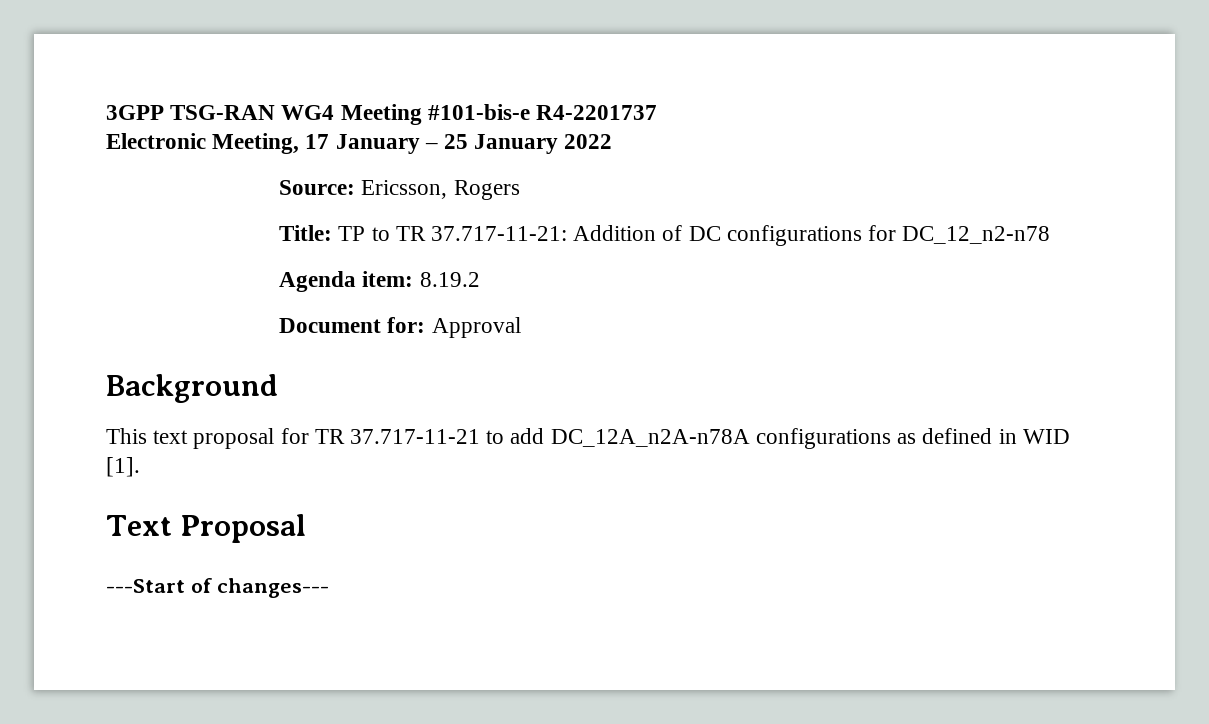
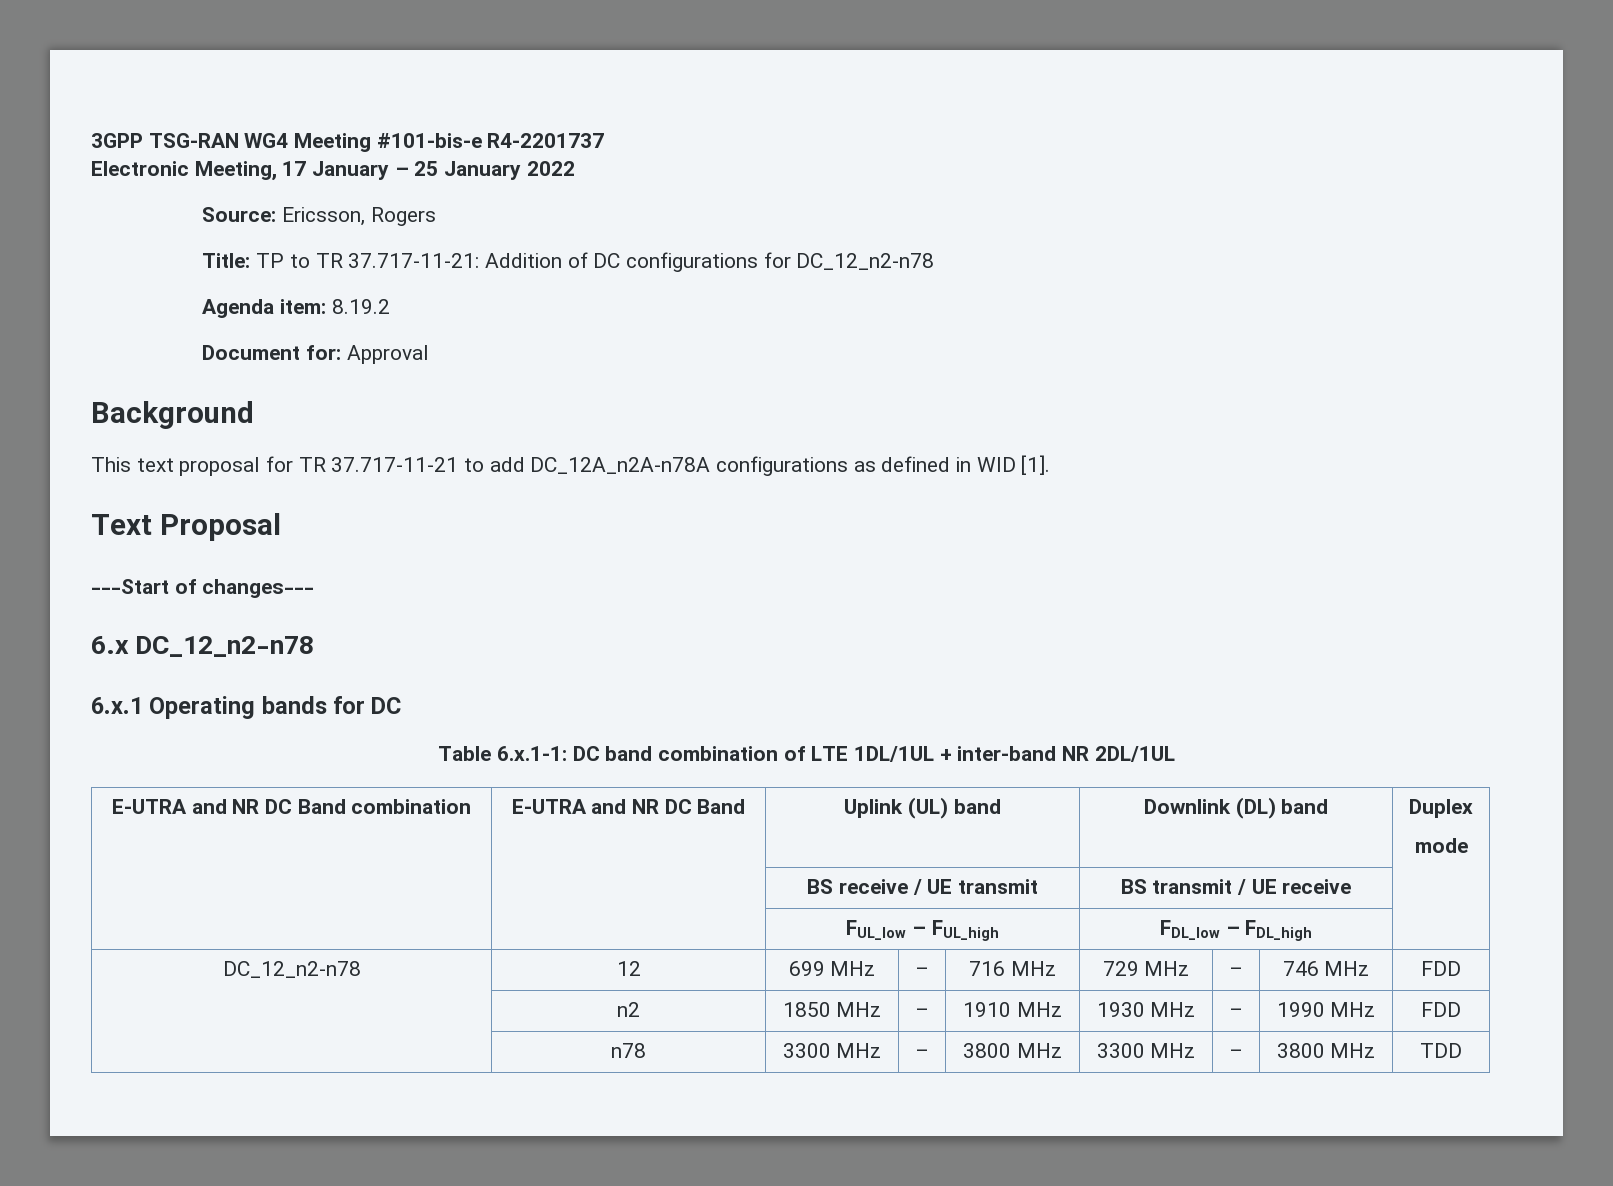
(329, 588) none -> [91,636,315,657] [91,696,402,719] [438,746,1175,762] [111,799,472,814] [511,799,746,814] [844,797,1001,819] [1143,797,1329,819] [1409,799,1473,818] [1414,838,1468,853] [807,879,1038,895] [1120,879,1352,895] [846,920,999,941] [1159,920,1313,941] [222,961,361,978] [616,961,641,976] [788,961,876,976] [915,967,929,976] [969,961,1056,976] [1102,961,1190,976] [1229,967,1243,976] [1282,961,1370,976] [1421,961,1461,976] [617,1002,640,1017] [782,1002,882,1017] [915,1008,929,1017] [963,1002,1062,1017] [1096,1002,1196,1017] [1229,1008,1243,1017] [1276,1002,1376,1017] [1421,1002,1461,1017] [611,1043,646,1058] [782,1043,882,1058] [915,1049,929,1058] [963,1043,1062,1058] [1096,1043,1196,1058] [1229,1049,1243,1058] [1276,1043,1376,1058] [1420,1043,1462,1058] // 6.x DC_12_n2-n78 // 6.x.1 Operating bands for DC // Table 6.x.1-1: DC band combination of LTE 1DL/1UL + inter-band NR 2DL/1UL // E-UTRA and NR DC Band combination | E-UTRA and NR DC Band | Uplink (UL) band | Downlink (DL) band | Duplex // mode // | | BS receive / UE transmit | BS transmit / UE receive | // | | FUL_low – FUL_high | FDL_low – FDL_high | // DC_12_n2-n78 | 12 | 699 MHz | – | 716 MHz | 729 MHz | – | 746 MHz | FDD // | n2 | 1850 MHz | – | 1910 MHz | 1930 MHz | – | 1990 MHz | FDD // | n78 | 3300 MHz | – | 3800 MHz | 3300 MHz | – | 3800 MHz | TDD

